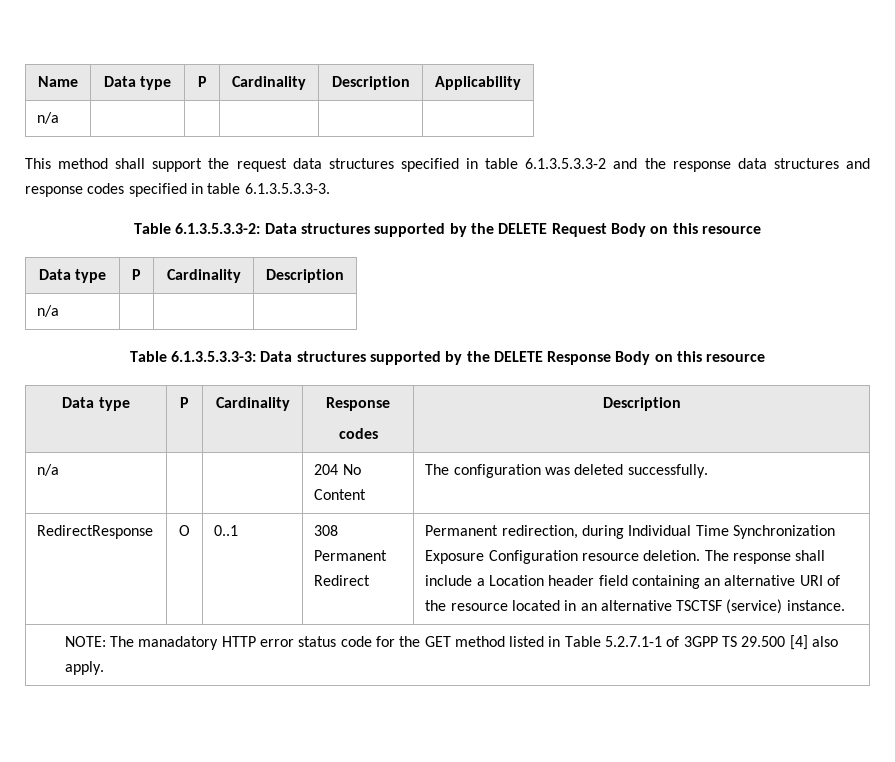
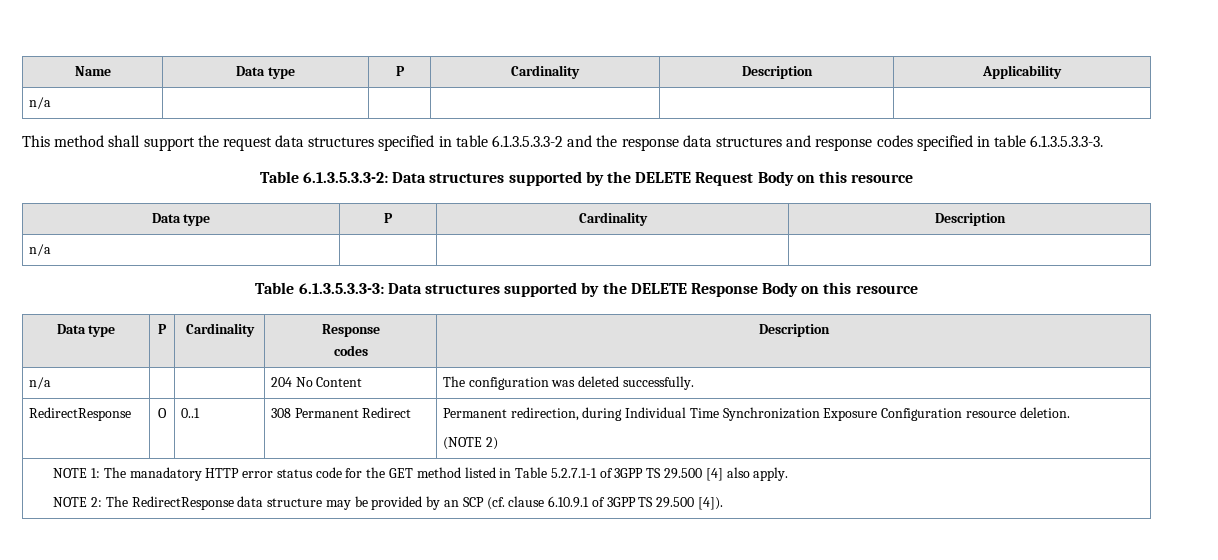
[704,550,826,564] [425,575,841,589] [425,599,845,614] [64,636,106,647] The response shall include a Location header field containing an alternative URI of the resource located in an alternative TSCTSF (service) instance. // NOTE: -> [442,437,498,450] [53,468,100,478] // (NOTE 2) // NOTE 1:
(104, 668) none -> [53,496,724,510] // NOTE 2: The RedirectResponse data structure may be provided by an SCP (cf. clause 6.10.9.1 of 3GPP TS 29.500 [4]).

